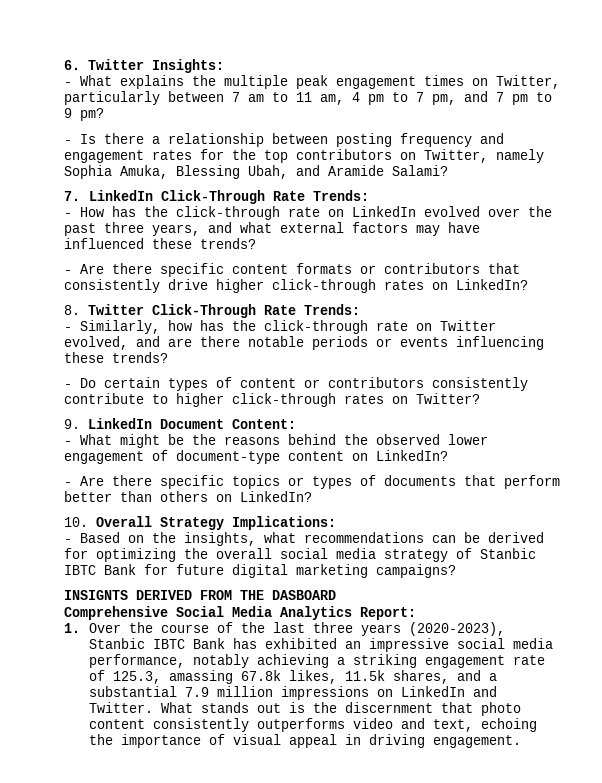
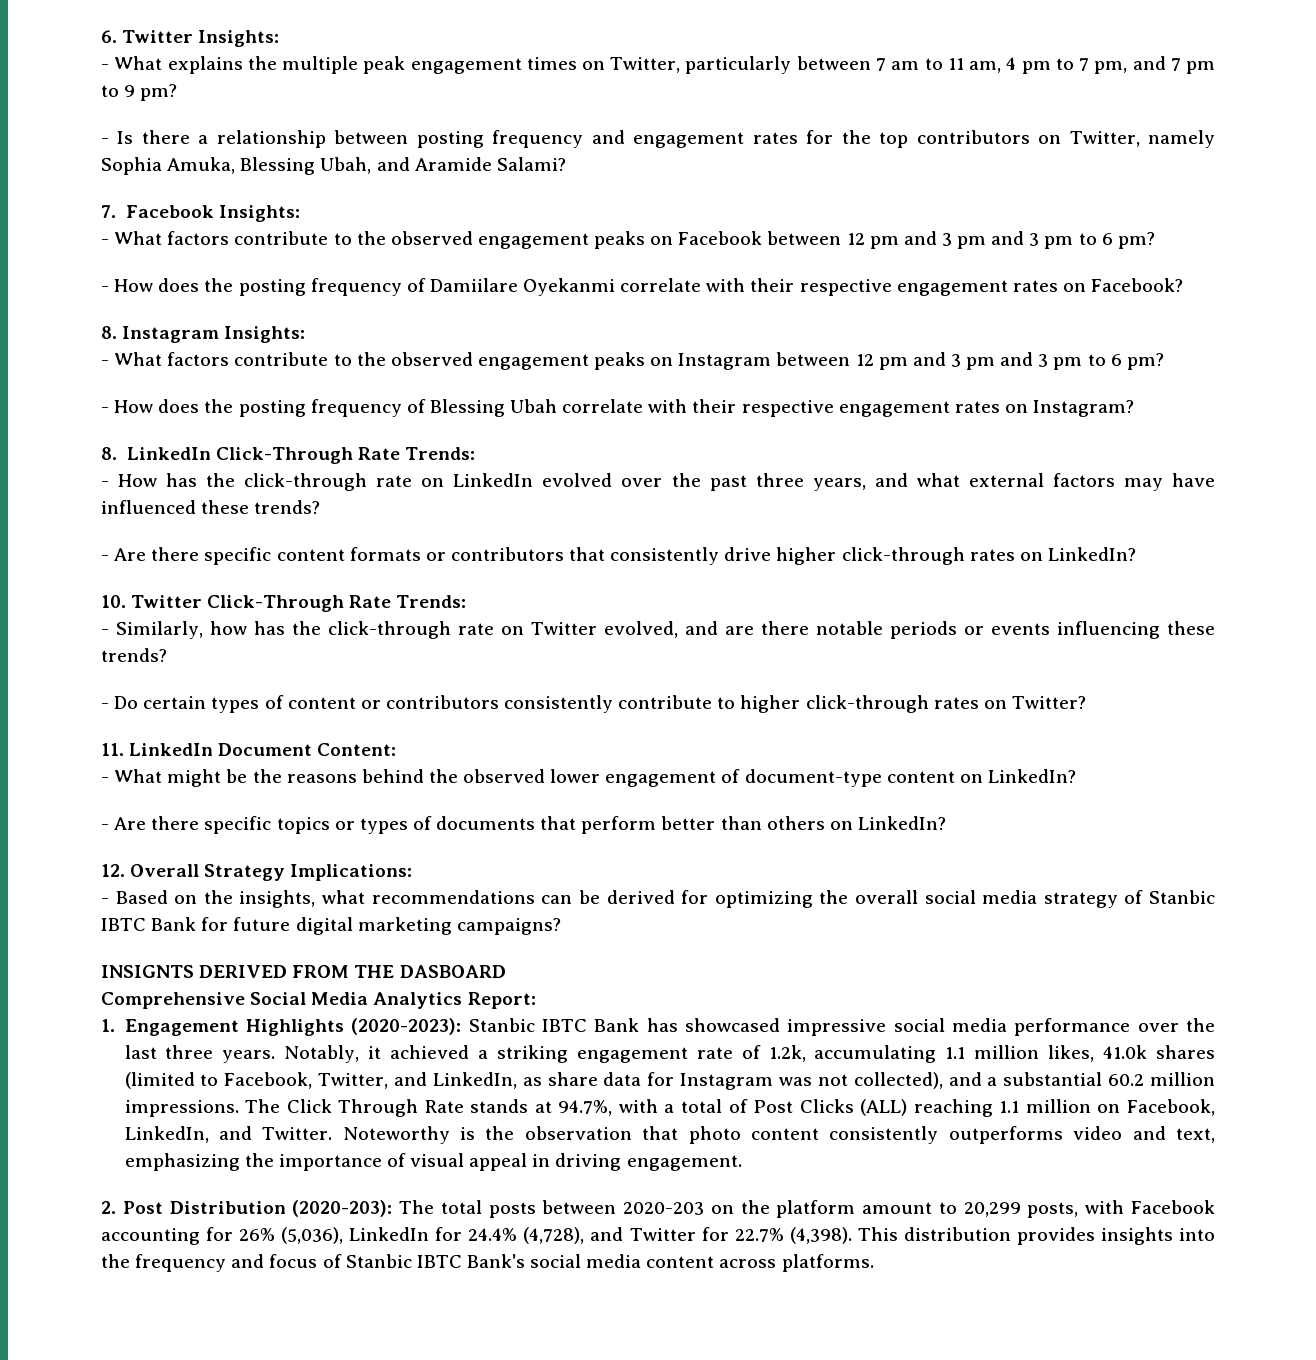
(80, 196) none -> [125,205,300,222] [101,231,1155,249] [101,278,1184,296] [101,326,306,343] [101,352,1164,370] [101,399,1135,417] [101,447,117,460] Facebook Insights: // - What factors contribute to the observed engagement peaks on Facebook between 12 pm and 3 pm and 3 pm to 6 pm? // - How does the posting frequency of Damiilare Oyekanmi correlate with their respective engagement rates on Facebook? // 8. Instagram Insights: // - What factors contribute to the observed engagement peaks on Instagram between 12 pm and 3 pm and 3 pm to 6 pm? // - How does the posting frequency of Blessing Ubah correlate with their respective engagement rates on Instagram? // 8.
[64,305,80,315] 8. -> [101,595,126,608] 10.
[64,419,80,429] 9. -> [101,743,124,756] 11.
[64,517,88,527] 10. -> [101,864,125,877] 12.
[88,622,505,636] Over the course of the last three years (2020-2023), -> [124,1018,462,1036] Engagement Highlights (2020-2023):
[264,638,361,649] exhibited an -> [684,1018,780,1032] showcased
[88,654,329,668] performance, notably achieving -> [1014,1018,1215,1036] [124,1045,470,1063] performance over the last three years. Notably, it achieved
[112,670,497,684] [88,686,497,700] [88,702,281,713] 125.3, amassing 67.8k likes, 11.5k shares, and a substantial 7.9 million impressions on LinkedIn and Twitter. What stands out -> [768,1045,1215,1063] [124,1072,1215,1090] [124,1099,1216,1117] [124,1126,450,1144] 1.2k, accumulating 1.1 million likes, 41.0k shares (limited to Facebook, Twitter, and LinkedIn, as share data for Instagram was not collected), and a substantial 60.2 million impressions. The Click Through Rate stands at 94.7%, with a total of Post Clicks (ALL) reaching 1.1 million on Facebook, LinkedIn, and Twitter. Noteworthy
[344,702,433,713] discernment -> [524,1126,632,1140] observation
[480,718,537,732] echoing -> [124,1153,240,1171] emphasizing
(521, 741) none -> [101,1200,1215,1218] [101,1227,1215,1245] [101,1254,874,1272] // 2. Post Distribution (2020-203): The total posts between 2020-203 on the platform amount to 20,299 posts, with Facebook accounting for 26% (5,036), LinkedIn for 24.4% (4,728), and Twitter for 22.7% (4,398). This distribution provides insights into the frequency and focus of Stanbic IBTC Bank's social media content across platforms.

